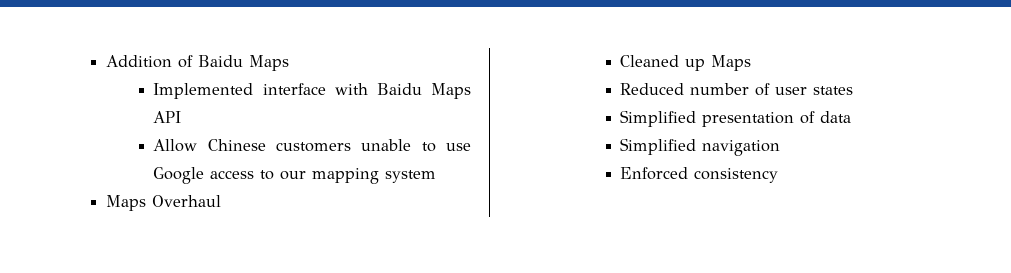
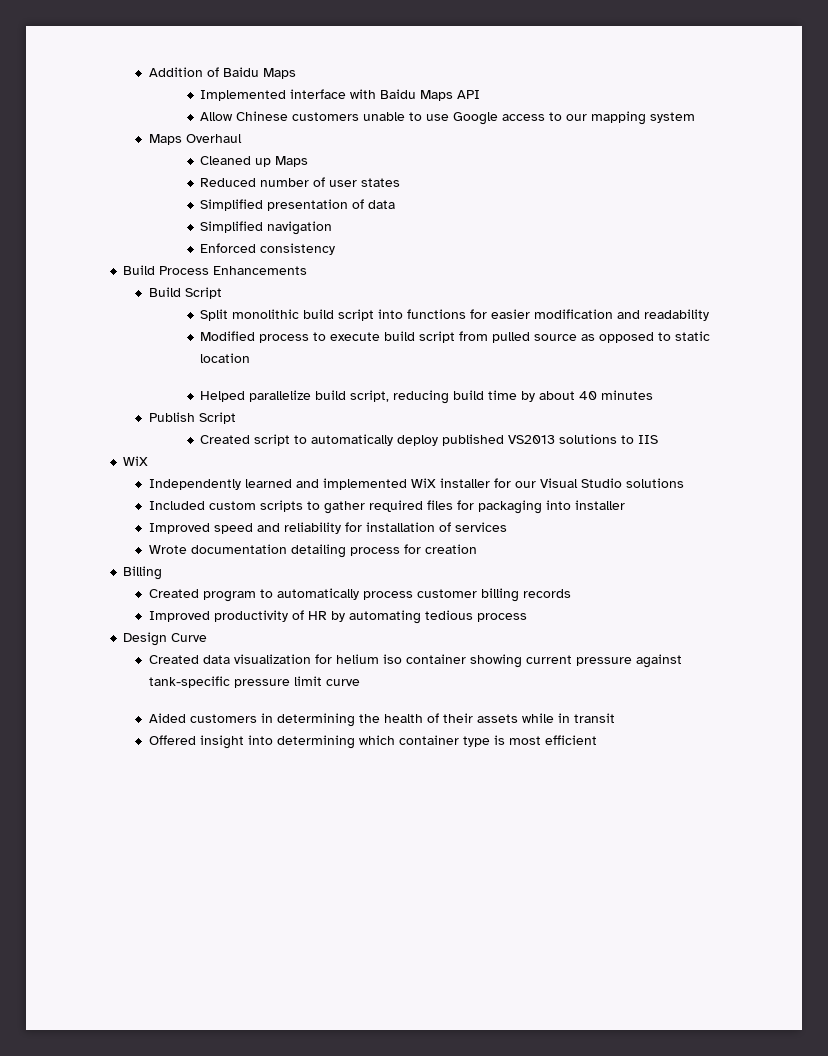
(779, 175) none -> [123,265,308,275] [148,287,222,299] [200,309,710,321] [200,331,711,343] [200,353,251,363] [200,390,654,404] [148,412,236,424] [200,434,659,446] [123,456,149,466] [148,478,684,490] [148,500,625,514] [148,522,507,534] [148,544,477,558] [123,566,163,580] [148,588,571,602] [148,610,527,624] [123,632,208,646] [148,654,682,668] [148,676,360,688] [148,713,615,727] [148,735,597,749] // Build Process Enhancements // Build Script // Split monolithic build script into functions for easier modification and readability // Modified process to execute build script from pulled source as opposed to static location // Helped parallelize build script, reducing build time by about 40 minutes // Publish Script // Created script to automatically deploy published VS2013 solutions to IIS // WiX // Independently learned and implemented WiX installer for our Visual Studio solutions // Included custom scripts to gather required files for packaging into installer // Improved speed and reliability for installation of services // Wrote documentation detailing process for creation // Billing // Created program to automatically process customer billing records // Improved productivity of HR by automating tedious process // Design Curve // Created data visualization for helium iso container showing current pressure against tank-specific pressure limit curve // Aided customers in determining the health of their assets while in transit // Offered insight into determining which container type is most efficient

